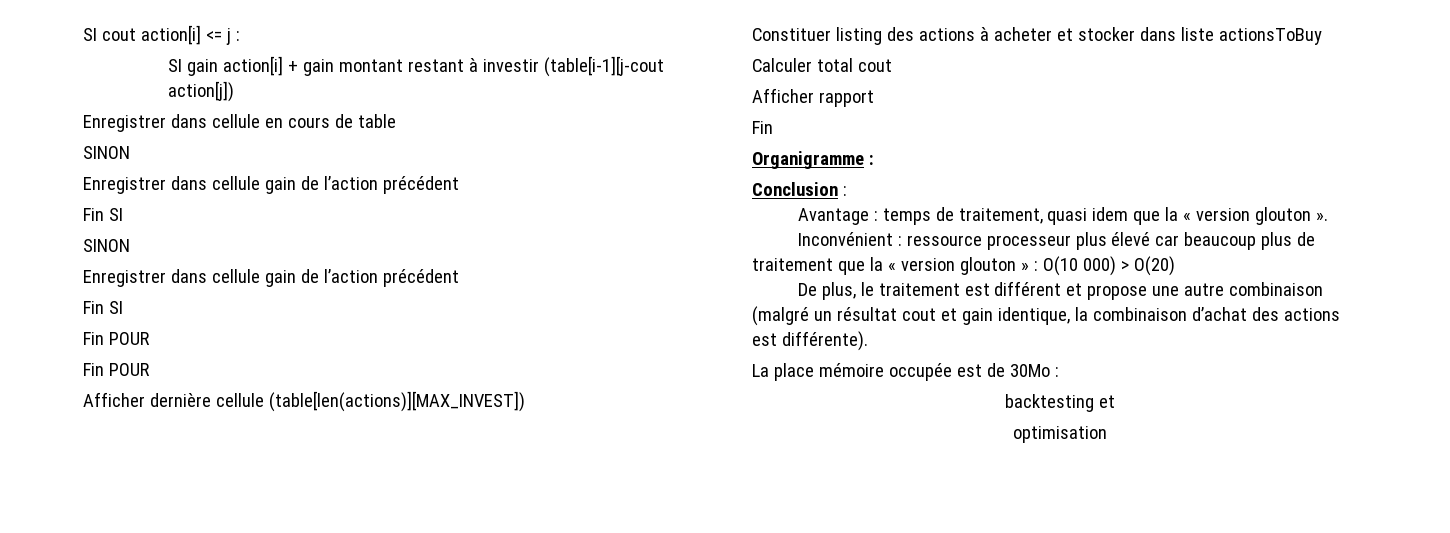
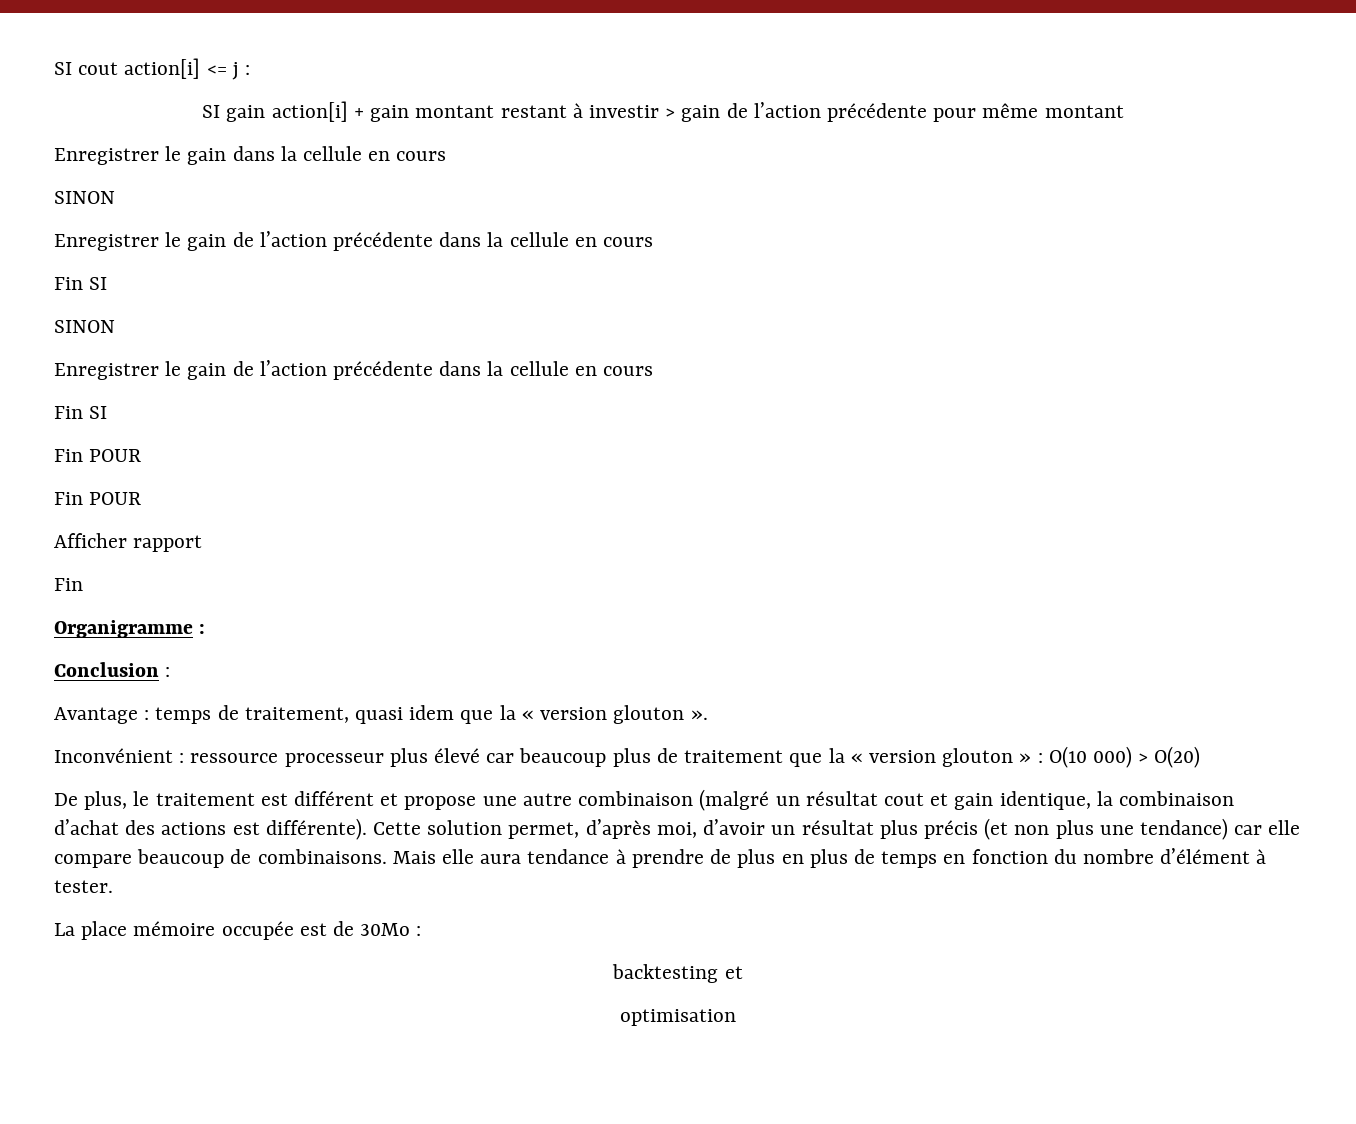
[544,56,665,77] [168,81,235,102] [83,114,396,132] [83,146,130,159] [83,176,459,194] (table[i-1][j-cout action[j]) // Enregistrer dans cellule en cours de table // SINON // Enregistrer dans cellule gain de l’action précédent -> [665,102,1124,122] [54,146,447,165] [54,191,115,204] [54,231,654,251] > gain de l’action précédente pour même montant // Enregistrer le gain dans la cellule en cours // SINON // Enregistrer le gain de l’action précédente dans la cellule en cours
[170,269,459,287] dans cellule gain de l’action précédent -> [165,360,654,380] le gain de l’action précédente dans la cellule en cours
[83,391,525,412] [752,27,1322,45] [752,58,892,72] // Afficher dernière cellule (table[len(actions)][MAX_INVEST]) // Constituer listing des actions à acheter et stocker dans liste actionsToBuy // Calculer total cout -> (142, 498) none
(868, 341) none -> [373,818,1301,840] [54,848,1267,868] [54,880,113,893] Cette solution permet, d’après moi, d’avoir un résultat plus précis (et non plus une tendance) car elle compare beaucoup de combinaisons. Mais elle aura tendance à prendre de plus en plus de temps en fonction du nombre d’élément à tester.

